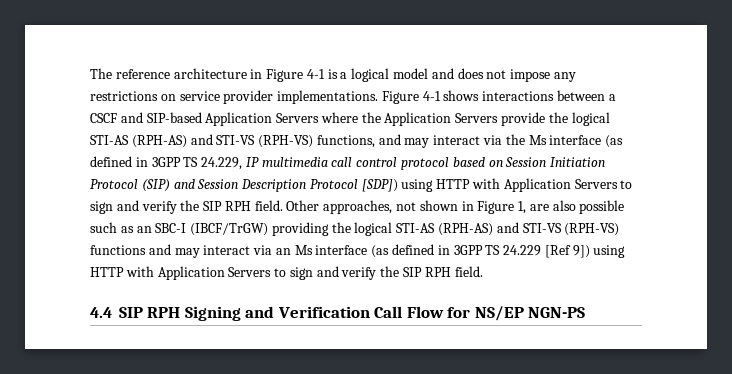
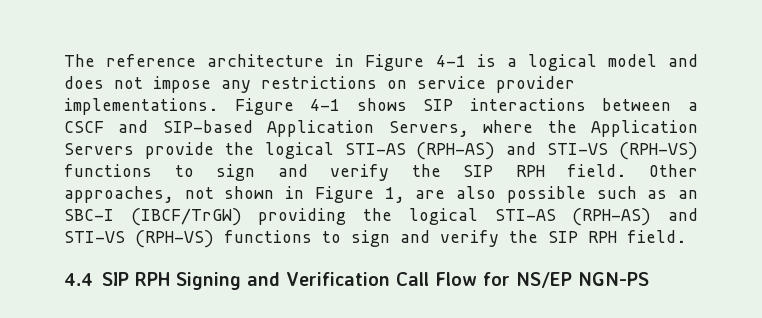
(480, 95) none -> [423,99,454,111] SIP
[276,113,320,123] Servers -> [388,121,469,137] Servers,
[316,134,624,148] [90,156,606,170] [90,178,618,192] functions, and may interact via the Ms interface (as defined in 3GPP TS 24.229, IP multimedia call control protocol based on Session Initiation Protocol (SIP) and Session Description Protocol [SDP]) using HTTP with Application Servers -> [64,164,152,177] functions
[148,244,626,258] [90,266,272,280] and may interact via an Ms interface (as defined in 3GPP TS 24.229 [Ref 9]) using HTTP with Application Servers -> (312, 236) none

